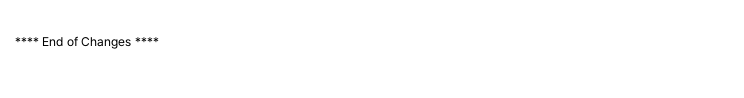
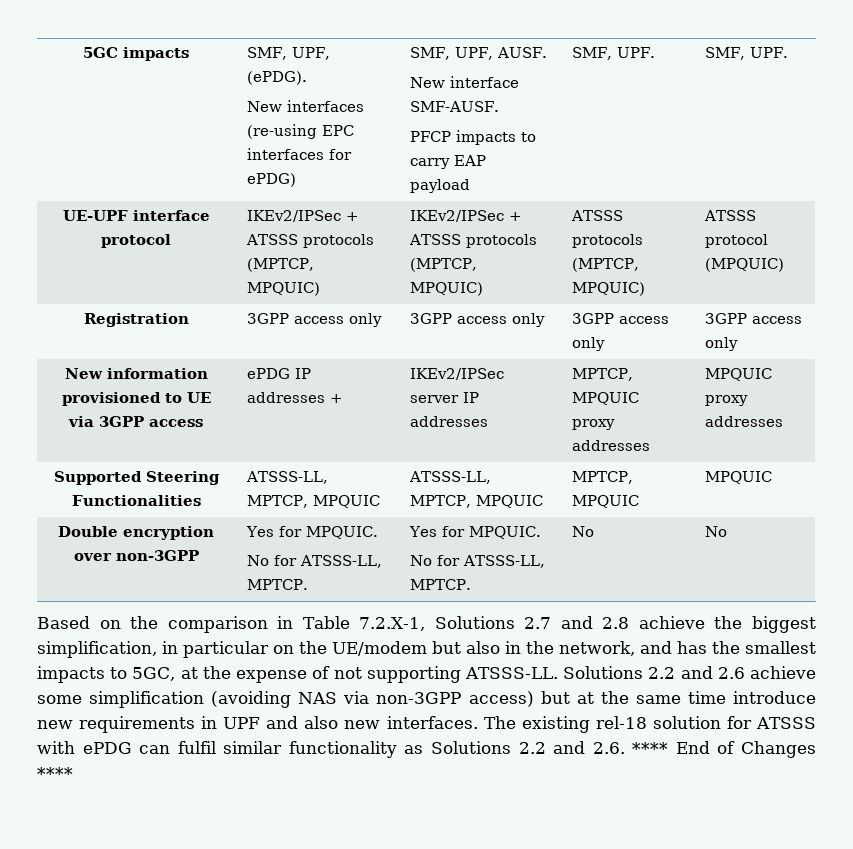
(15, 41) none -> [83,47,189,61] [246,47,330,60] [246,71,307,85] [246,100,364,112] [246,124,354,139] [246,148,352,160] [246,173,296,187] [409,47,547,60] [409,76,519,88] [409,101,499,112] [409,130,536,145] [409,155,486,169] [409,179,470,193] [571,47,655,60] [704,47,788,60] [62,210,210,221] [101,234,171,248] [246,210,359,222] [245,234,374,248] [246,258,314,272] [246,282,320,296] [409,210,522,222] [408,234,537,248] [409,258,477,272] [409,282,483,296] [570,210,623,221] [571,234,643,248] [571,258,639,272] [571,282,645,296] [703,210,756,221] [704,234,768,248] [704,258,784,272] [83,313,189,327] [246,313,382,327] [409,313,545,327] [571,313,669,324] [571,337,605,351] [704,313,802,324] [704,337,738,351] [64,368,208,379] [61,392,211,406] [68,416,203,427] [246,368,311,379] [246,392,343,403] [409,368,504,380] [409,392,479,403] [409,416,488,427] [571,368,633,381] [571,392,639,405] [571,419,615,430] [571,440,650,451] [704,368,772,381] [704,395,748,406] [704,416,783,427] [53,471,220,485] [71,495,201,506] [245,471,328,484] [246,495,380,508] [408,471,491,484] [409,495,543,508] [571,471,633,484] [571,495,639,508] [704,471,772,484] [57,526,214,540] [73,550,199,561] [245,526,378,539] [246,555,382,568] [246,579,308,590] [408,526,541,539] [409,555,545,568] [409,579,471,590] [571,526,594,537] [704,526,727,537] [37,616,816,633] [37,641,816,658] [37,666,817,683] [37,691,817,708] [37,716,817,733] [37,741,625,758] 5GC impacts | SMF, UPF, (ePDG). // New interfaces (re-using EPC interfaces for ePDG) | SMF, UPF, AUSF. // New interface SMF-AUSF. // PFCP impacts to carry EAP payload | SMF, UPF. | SMF, UPF. // UE-UPF interface protocol | IKEv2/IPSec + ATSSS protocols (MPTCP, MPQUIC) | IKEv2/IPSec + ATSSS protocols (MPTCP, MPQUIC) | ATSSS protocols (MPTCP, MPQUIC) | ATSSS protocol (MPQUIC) // Registration | 3GPP access only | 3GPP access only | 3GPP access only | 3GPP access only // New information provisioned to UE via 3GPP access | ePDG IP addresses + | IKEv2/IPSec server IP addresses | MPTCP, MPQUIC proxy addresses | MPQUIC proxy addresses // Supported Steering Functionalities | ATSSS-LL, MPTCP, MPQUIC | ATSSS-LL, MPTCP, MPQUIC | MPTCP, MPQUIC | MPQUIC // Double encryption over non-3GPP | Yes for MPQUIC. // No for ATSSS-LL, MPTCP. | Yes for MPQUIC. // No for ATSSS-LL, MPTCP. | No | No // Based on the comparison in Table 7.2.X-1, Solutions 2.7 and 2.8 achieve the biggest simplification, in particular on the UE/modem but also in the network, and has the smallest impacts to 5GC, at the expense of not supporting ATSSS-LL. Solutions 2.2 and 2.6 achieve some simplification (avoiding NAS via non-3GPP access) but at the same time introduce new requirements in UPF and also new interfaces. The existing rel-18 solution for ATSSS with ePDG can fulfil similar functionality as Solutions 2.2 and 2.6.

